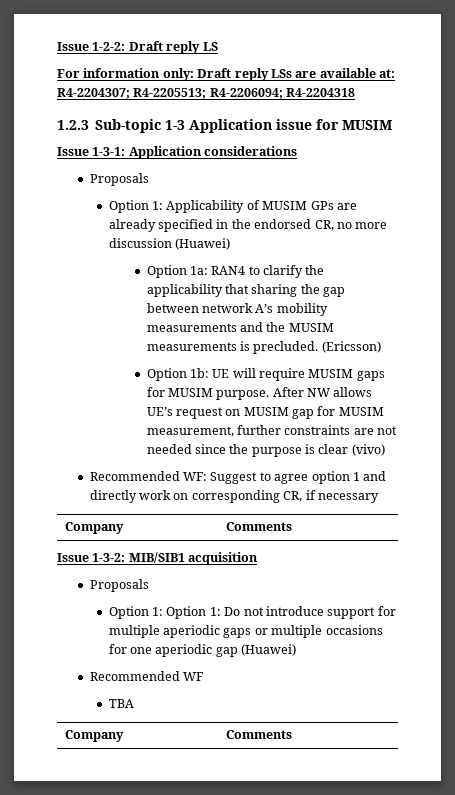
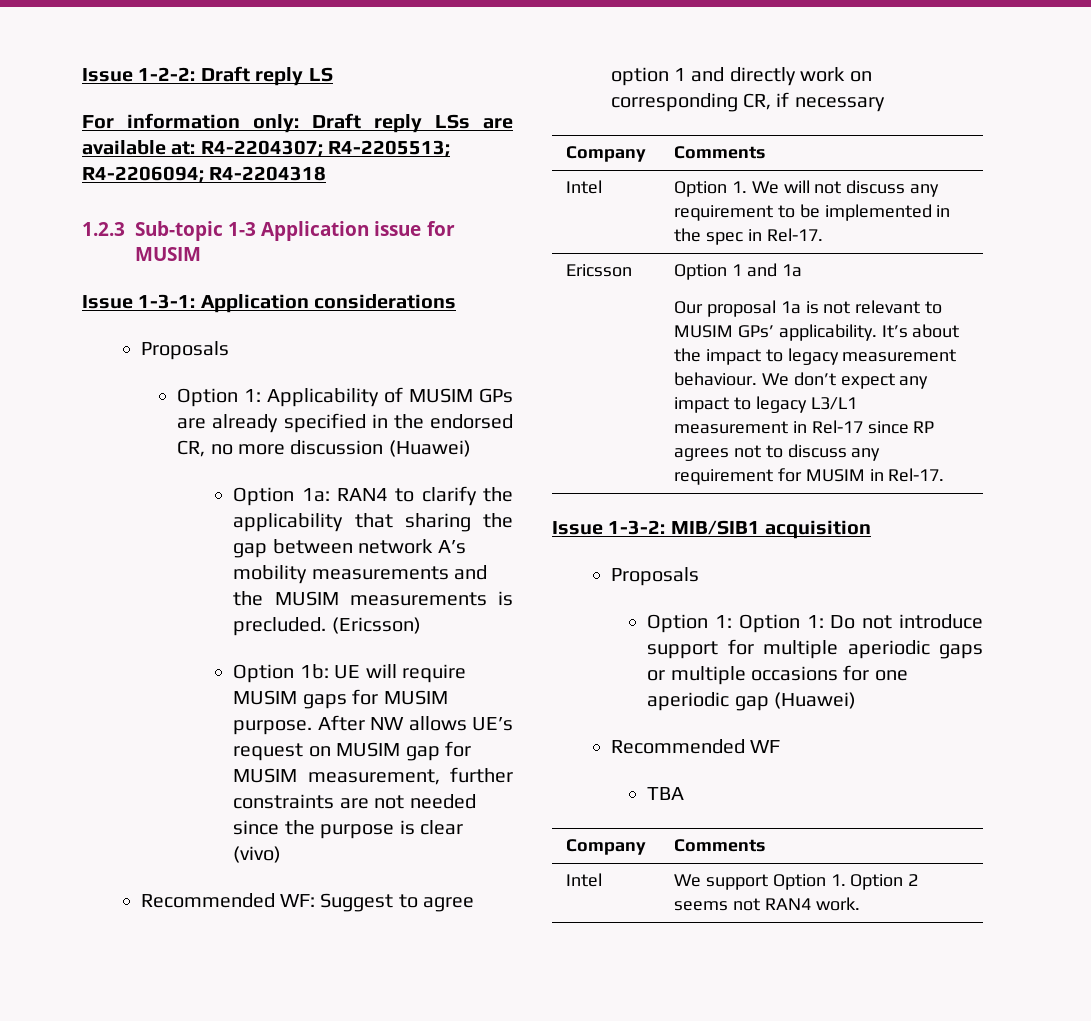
(292, 526) none -> [565,180,602,194] [673,180,940,197] [673,204,951,221] [673,228,823,245] [565,264,632,277] [673,263,802,280] [673,300,943,317] [673,324,960,341] [673,348,957,365] [673,372,929,389] [673,396,857,413] [673,420,935,434] [673,444,881,461] [673,468,945,485] // Intel | Option 1. We will not discuss any requirement to be implemented in the spec in Rel-17. // Ericsson | Option 1 and 1a // Our proposal 1a is not relevant to MUSIM GPs’ applicability. It’s about the impact to legacy measurement behaviour. We don’t expect any impact to legacy L3/L1 measurement in Rel-17 since RP agrees not to discuss any requirement for MUSIM in Rel-17.
(292, 734) none -> [565,873,602,887] [673,874,919,890] [673,897,860,911] // Intel | We support Option 1. Option 2 seems not RAN4 work.

